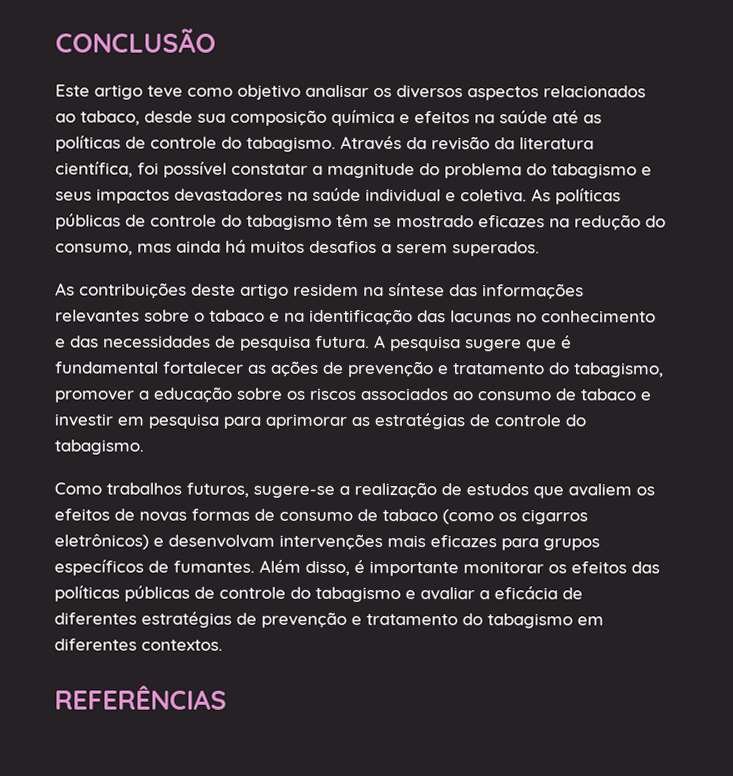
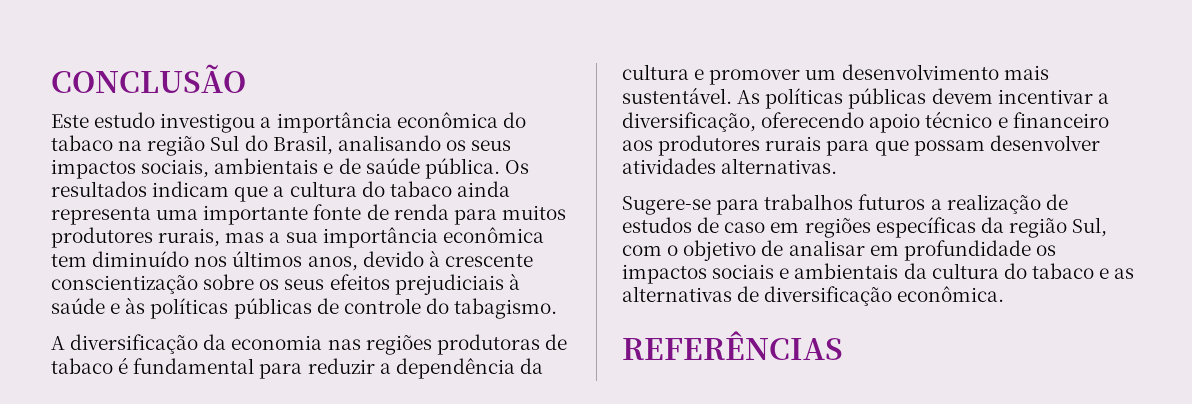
[94,84,646,101] [55,109,602,127] [55,135,594,152] [55,161,652,179] [55,187,621,205] [55,213,666,231] [55,239,540,257] [55,282,584,300] [55,308,656,326] [55,335,572,352] [55,360,664,378] [54,386,651,403] [54,413,586,430] [54,439,144,455] [54,481,655,499] [54,508,588,525] [54,533,600,551] [54,559,660,577] [54,585,583,603] [54,611,604,629] [54,638,223,651] artigo teve como objetivo analisar os diversos aspectos relacionados ao tabaco, desde sua composição química e efeitos na saúde até as políticas de controle do tabagismo. Através da revisão da literatura científica, foi possível constatar a magnitude do problema do tabagismo e seus impactos devastadores na saúde individual e coletiva. As políticas públicas de controle do tabagismo têm se mostrado eficazes na redução do consumo, mas ainda há muitos desafios a serem superados. // As contribuições deste artigo residem na síntese das informações relevantes sobre o tabaco e na identificação das lacunas no conhecimento e das necessidades de pesquisa futura. A pesquisa sugere que é fundamental fortalecer as ações de prevenção e tratamento do tabagismo, promover a educação sobre os riscos associados ao consumo de tabaco e investir em pesquisa para aprimorar as estratégias de controle do tabagismo. // Como trabalhos futuros, sugere-se a realização de estudos que avaliem os efeitos de novas formas de consumo de tabaco (como os cigarros eletrônicos) e desenvolvam intervenções mais eficazes para grupos específicos de fumantes. Além disso, é importante monitorar os efeitos das políticas públicas de controle do tabagismo e avaliar a eficácia de diferentes estratégias de prevenção e tratamento do tabagismo em diferentes contextos. -> [94,112,526,133] [51,135,512,156] [51,158,529,179] [51,181,510,202] [51,204,566,225] [51,227,544,248] [51,250,533,271] [51,273,520,295] [51,297,558,319] [51,334,567,355] [51,357,543,379] [622,64,1049,85] [622,87,1109,109] [622,111,1109,133] [622,135,1100,156] [622,158,838,174] [622,194,1068,215] [622,217,1108,238] [622,240,1056,261] [622,263,1135,284] [622,286,1005,306] estudo investigou a importância econômica do tabaco na região Sul do Brasil, analisando os seus impactos sociais, ambientais e de saúde pública. Os resultados indicam que a cultura do tabaco ainda representa uma importante fonte de renda para muitos produtores rurais, mas a sua importância econômica tem diminuído nos últimos anos, devido à crescente conscientização sobre os seus efeitos prejudiciais à saúde e às políticas públicas de controle do tabagismo. // A diversificação da economia nas regiões produtoras de tabaco é fundamental para reduzir a dependência da cultura e promover um desenvolvimento mais sustentável. As políticas públicas devem incentivar a diversificação, oferecendo apoio técnico e financeiro aos produtores rurais para que possam desenvolver atividades alternativas. // Sugere-se para trabalhos futuros a realização de estudos de caso em regiões específicas da região Sul, com o objetivo de analisar em profundidade os impactos sociais e ambientais da cultura do tabaco e as alternativas de diversificação econômica.

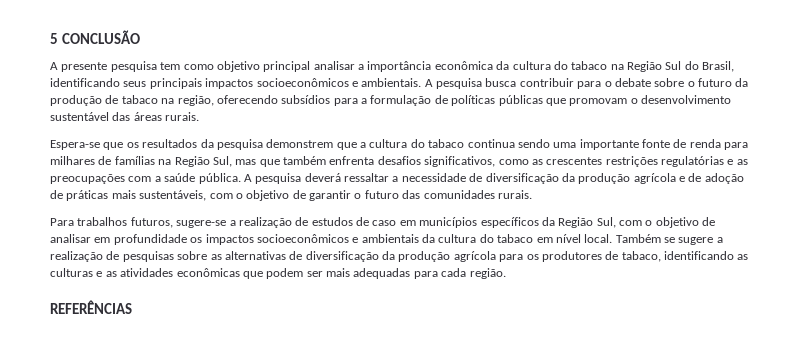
(51, 78) none -> [50,33,58,44] 5
[51,112,256,133] Este estudo investigou -> [50,61,355,72] A presente pesquisa tem como objetivo principal analisar
(498, 120) none -> [496,61,551,70] da cultura
[147,136,206,156] região -> [627,61,662,72] Região
[337,135,512,151] [51,158,529,179] [51,181,230,197] analisando os seus impactos sociais, ambientais e de saúde pública. Os resultados indicam -> [50,78,749,89] [50,95,731,106] [50,112,200,121] [50,139,334,150] identificando seus principais impactos socioeconômicos e ambientais. A pesquisa busca contribuir para o debate sobre o futuro da produção de tabaco na região, oferecendo subsídios para a formulação de políticas públicas que promovam o desenvolvimento sustentável das áreas rurais. // Espera-se que os resultados da pesquisa demonstrem
[456,181,510,197] [51,207,151,225] ainda representa -> [467,139,550,148] continua sendo
[501,205,566,220] [51,227,544,248] [51,250,533,271] [51,273,520,295] [51,297,558,319] [51,334,567,355] [51,357,543,379] [622,64,1049,85] [622,87,1109,109] [622,111,1109,133] [622,135,1100,156] [622,158,838,174] [622,194,926,215] muitos produtores rurais, mas a sua importância econômica tem diminuído nos últimos anos, devido à crescente conscientização sobre os seus efeitos prejudiciais à saúde e às políticas públicas de controle do tabagismo. // A diversificação da economia nas regiões produtoras de tabaco é fundamental para reduzir a dependência da cultura e promover um desenvolvimento mais sustentável. As políticas públicas devem incentivar a diversificação, oferecendo apoio técnico e financeiro aos produtores rurais para que possam desenvolver atividades alternativas. // Sugere-se para trabalhos futuros -> [50,156,748,167] [50,173,744,184] [50,190,532,201] [50,217,227,228] milhares de famílias na Região Sul, mas que também enfrenta desafios significativos, como as crescentes restrições regulatórias e as preocupações com a saúde pública. A pesquisa deverá ressaltar a necessidade de diversificação da produção agrícola e de adoção de práticas mais sustentáveis, com o objetivo de garantir o futuro das comunidades rurais. // Para trabalhos futuros, sugere-se
[804,217,1067,238] regiões específicas da região -> [419,217,594,228] municípios específicos da Região
[712,264,775,279] sociais -> [256,234,349,243] socioeconômicos
[1099,268,1135,279] [622,286,1005,306] e as alternativas de diversificação econômica. -> [536,234,723,245] [50,251,749,262] [50,268,506,279] em nível local. Também se sugere a realização de pesquisas sobre as alternativas de diversificação da produção agrícola para os produtores de tabaco, identificando as culturas e as atividades econômicas que podem ser mais adequadas para cada região.

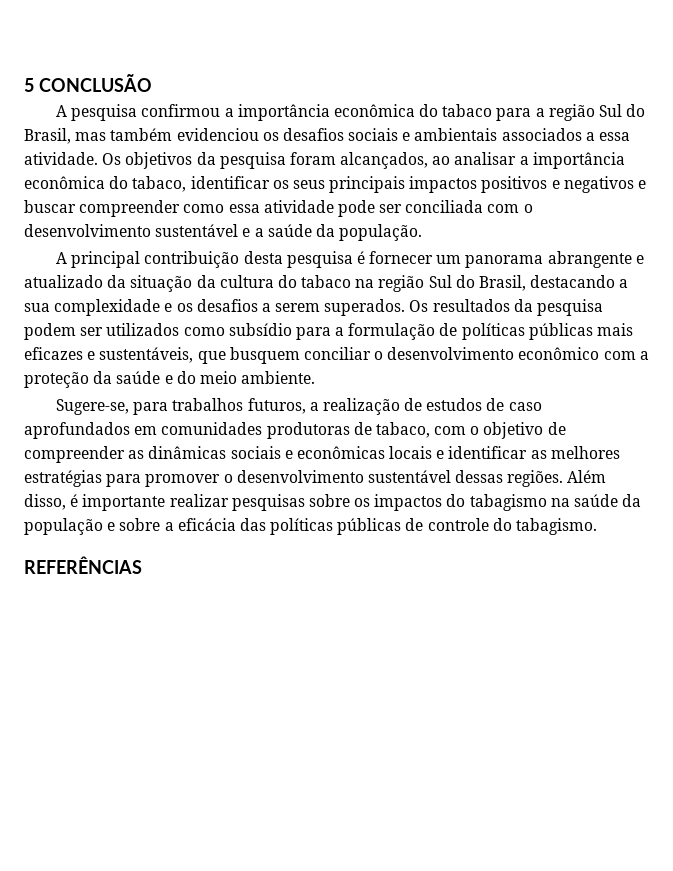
[61,61,493,72] presente pesquisa tem como objetivo principal analisar a importância econômica -> [71,104,646,121] [24,128,631,144] [24,152,625,169] [24,176,647,193] [24,200,533,217] [24,224,423,241] [55,251,644,268] [24,275,193,292] pesquisa confirmou a importância econômica do tabaco para a região Sul do Brasil, mas também evidenciou os desafios sociais e ambientais associados a essa atividade. Os objetivos da pesquisa foram alcançados, ao analisar a importância econômica do tabaco, identificar os seus principais impactos positivos e negativos e buscar compreender como essa atividade pode ser conciliada com o desenvolvimento sustentável e a saúde da população. // A principal contribuição desta pesquisa é fornecer um panorama abrangente e atualizado da situação
[627,61,735,72] [50,78,749,89] [50,95,331,106] Região Sul do Brasil, identificando seus principais impactos socioeconômicos e ambientais. A pesquisa busca contribuir para o debate sobre o futuro da produção de tabaco na região, oferecendo subsídios -> [378,275,629,292] [24,299,604,316] [24,323,292,340] região Sul do Brasil, destacando a sua complexidade e os desafios a serem superados. Os resultados da pesquisa podem ser utilizados como subsídio
[545,95,731,106] [50,112,200,121] [50,139,749,150] [50,156,748,167] [50,173,744,184] [50,190,532,201] [50,218,74,226] que promovam o desenvolvimento sustentável das áreas rurais. // Espera-se que os resultados da pesquisa demonstrem que a cultura do tabaco continua sendo uma importante fonte de renda para milhares de famílias na Região Sul, mas que também enfrenta desafios significativos, como as crescentes restrições regulatórias e as preocupações com a saúde pública. A pesquisa deverá ressaltar a necessidade de diversificação da produção agrícola e de adoção de práticas mais sustentáveis, com o objetivo de garantir o futuro das comunidades rurais. // Para -> [597,323,634,336] [24,347,649,364] [24,371,316,388] [55,399,169,415] mais eficazes e sustentáveis, que busquem conciliar o desenvolvimento econômico com a proteção da saúde e do meio ambiente. // Sugere-se, para
[176,220,227,228] sugere-se -> (306, 406) none
[399,217,716,228] [50,234,723,245] [50,251,749,262] [50,268,506,279] em municípios específicos da Região Sul, com o objetivo de analisar em profundidade os impactos socioeconômicos e ambientais da cultura do tabaco em nível local. Também se sugere a realização de pesquisas sobre as alternativas de diversificação da produção agrícola para os produtores de tabaco, identificando as culturas e as atividades econômicas que podem ser mais adequadas para cada região. -> [24,422,566,439] [24,446,620,463] [24,470,607,487] [24,494,642,511] [24,518,598,535] aprofundados em comunidades produtoras de tabaco, com o objetivo de compreender as dinâmicas sociais e econômicas locais e identificar as melhores estratégias para promover o desenvolvimento sustentável dessas regiões. Além disso, é importante realizar pesquisas sobre os impactos do tabagismo na saúde da população e sobre a eficácia das políticas públicas de controle do tabagismo.

